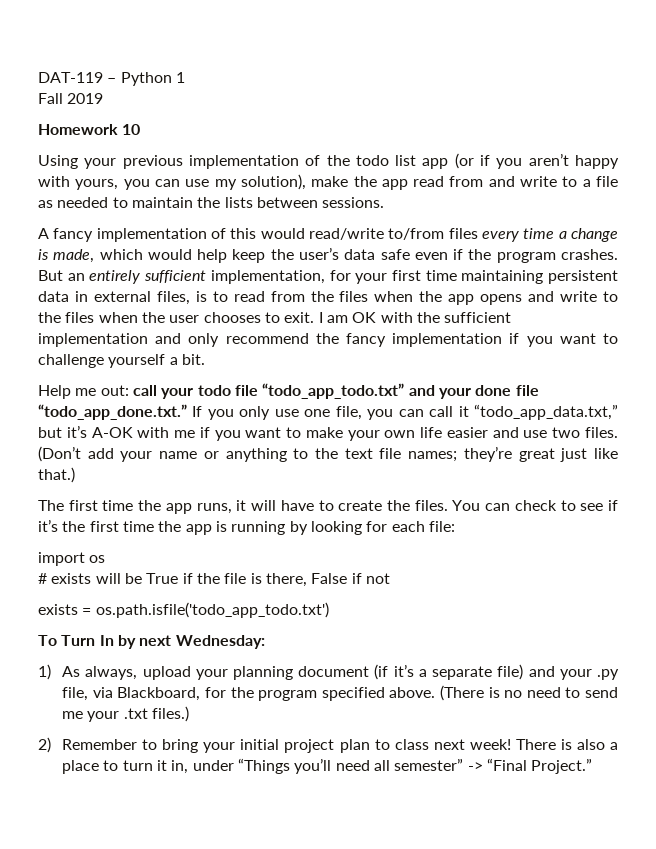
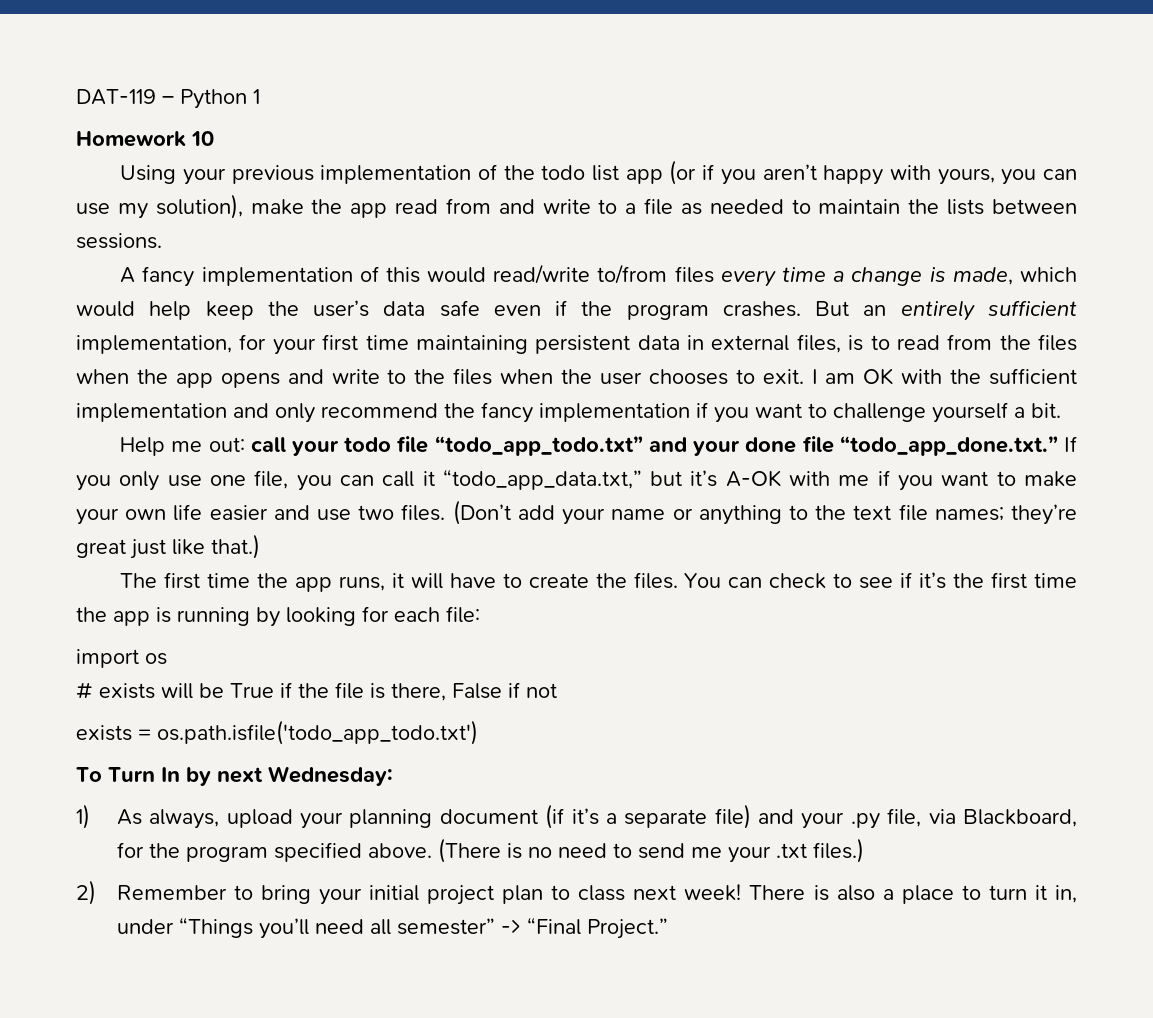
[38,93,104,104] // Fall 2019 -> (260, 96) none

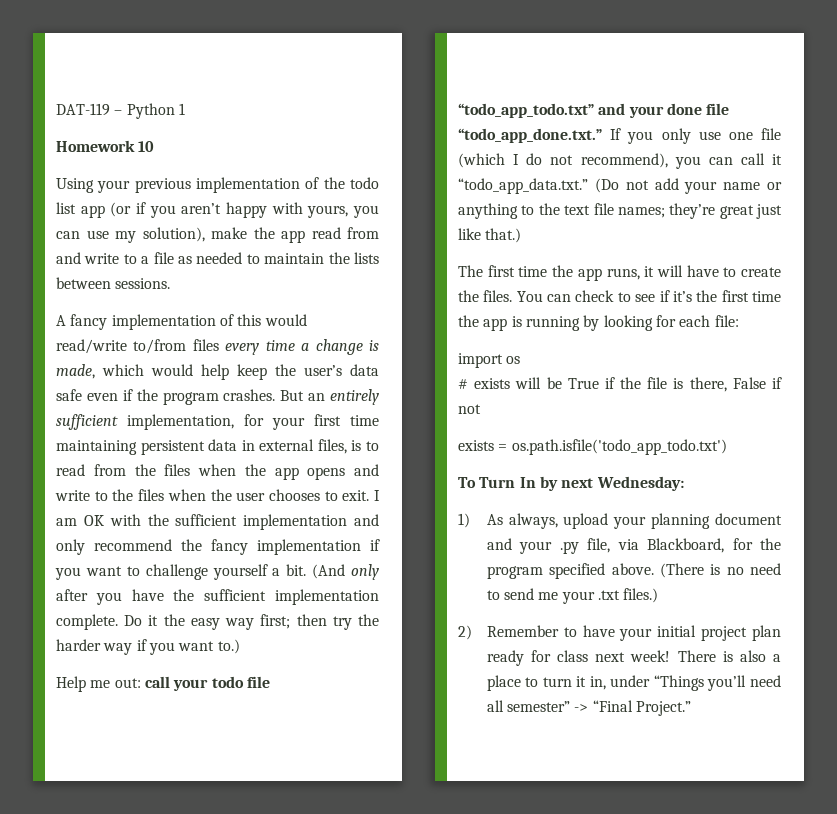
(1061, 410) none -> [312,564,379,580] [56,589,380,605] [56,614,380,630] [56,639,240,655] (And only after you have the sufficient implementation complete. Do it the easy way first; then try the harder way if you want to.)
[254,469,1077,491] [76,500,511,525] file, you can call it “todo_app_data.txt,” but it’s A-OK with me if you want to make your own life easier and use two files. (Don’t -> [761,128,781,140] [458,153,782,169] [458,178,649,194] file (which I do not recommend), you can call it “todo_app_data.txt.” (Do not
[545,804,751,829] (if it’s a separate file) -> (782, 519) none
[260,885,311,904] bring -> [582,625,615,637] have
[551,885,571,900] to -> [486,650,551,666] ready for

